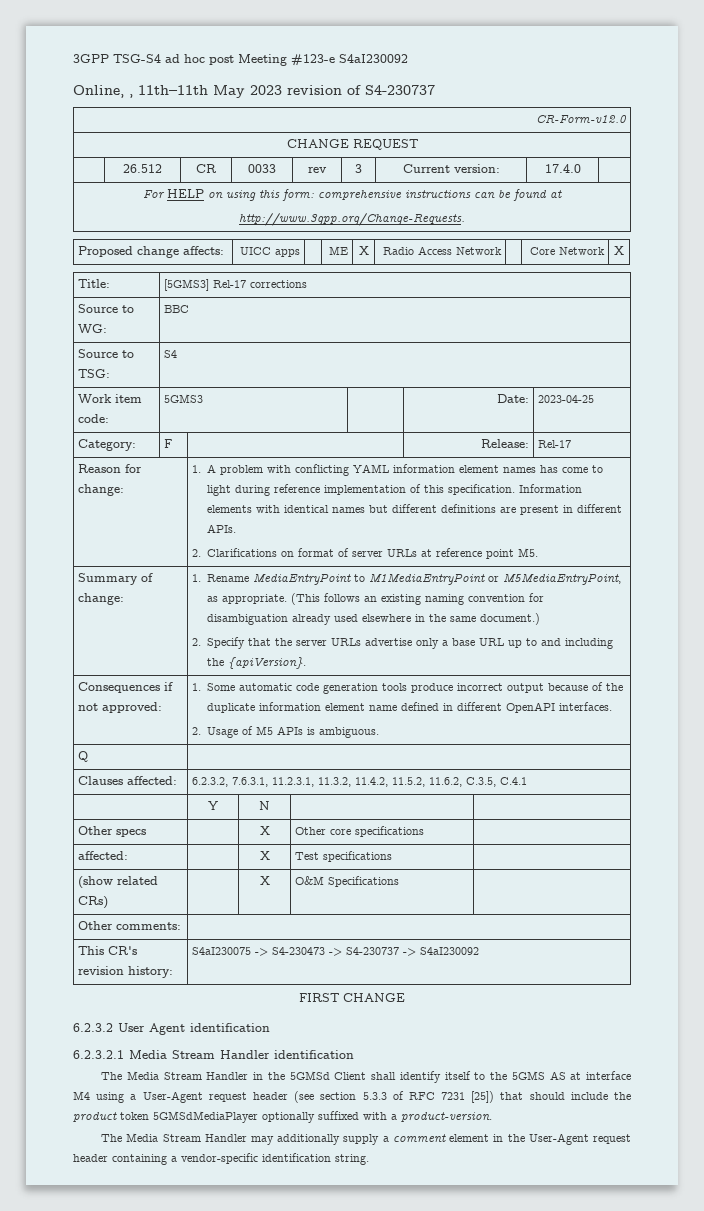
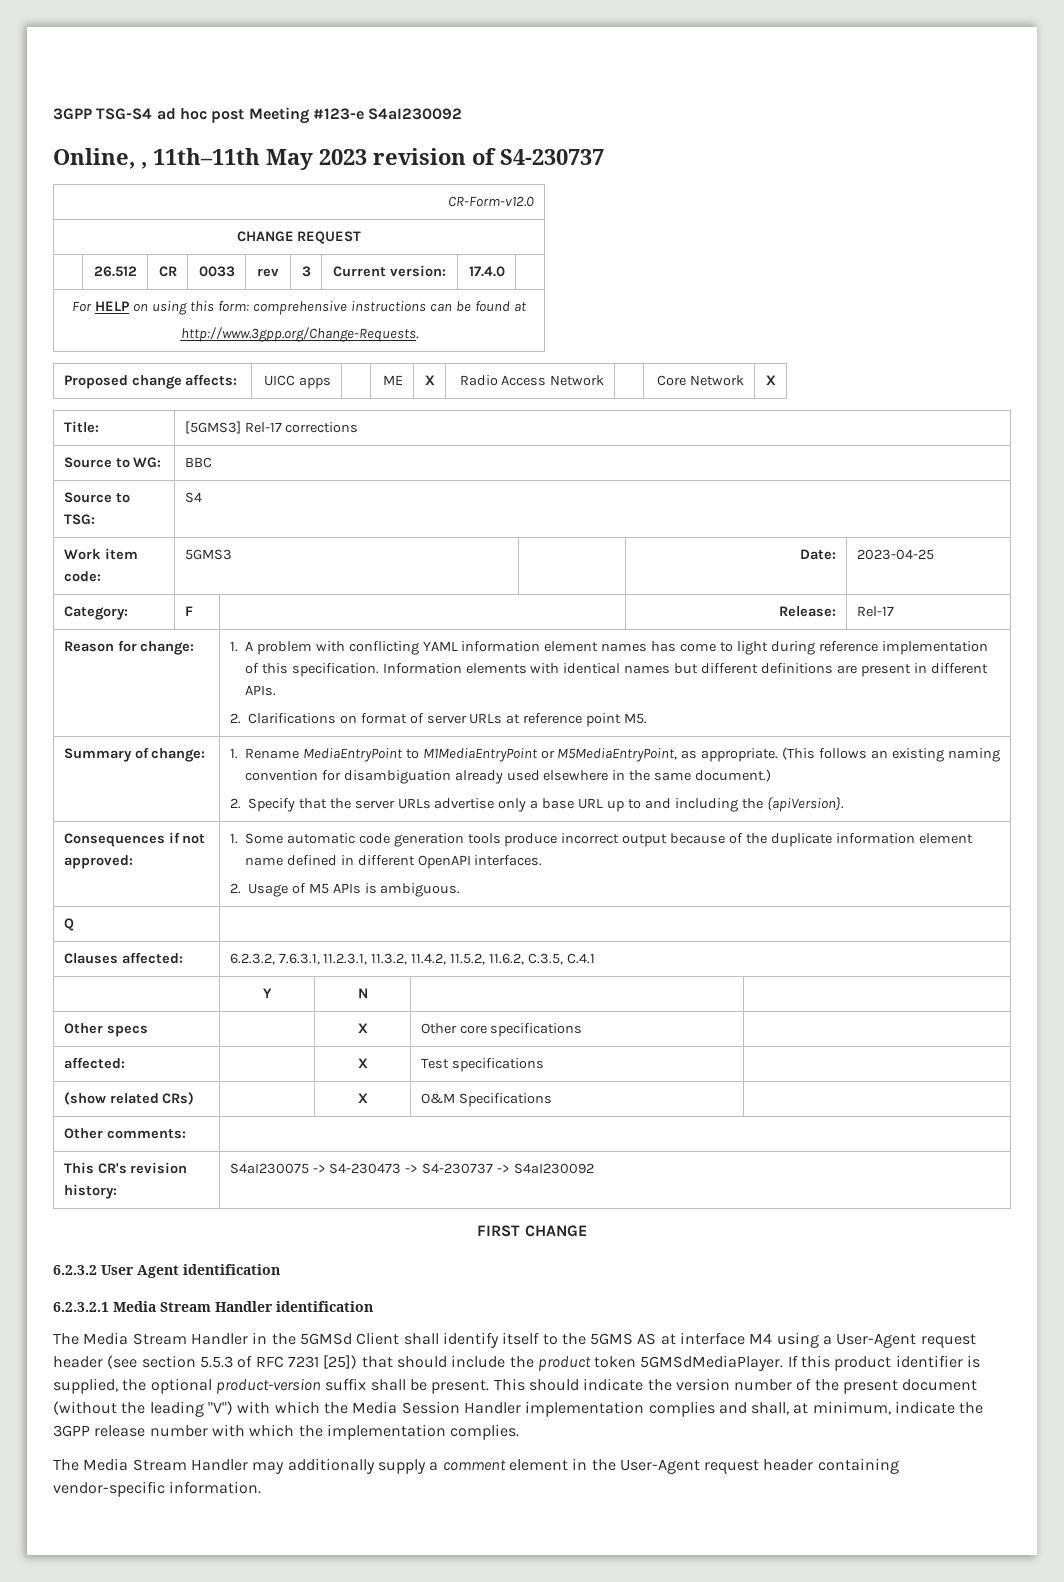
[362,1092,387,1100] 5.3.3 -> [199,1356,233,1368] 5.5.3
[153,1111,492,1123] 5GMSdMediaPlayer optionally suffixed with a product-version. -> [640,1355,981,1371] [53,1378,978,1394] [53,1401,984,1417] [53,1424,520,1440] 5GMSdMediaPlayer. If this product identifier is supplied, the optional product-version suffix shall be present. This should indicate the version number of the present document (without the leading "V") with which the Media Session Handler implementation complies and shall, at minimum, indicate the 3GPP release number with which the implementation complies.
[171,1153,369,1165] a vendor-specific identification string. -> [53,1481,262,1497] vendor-specific information.

